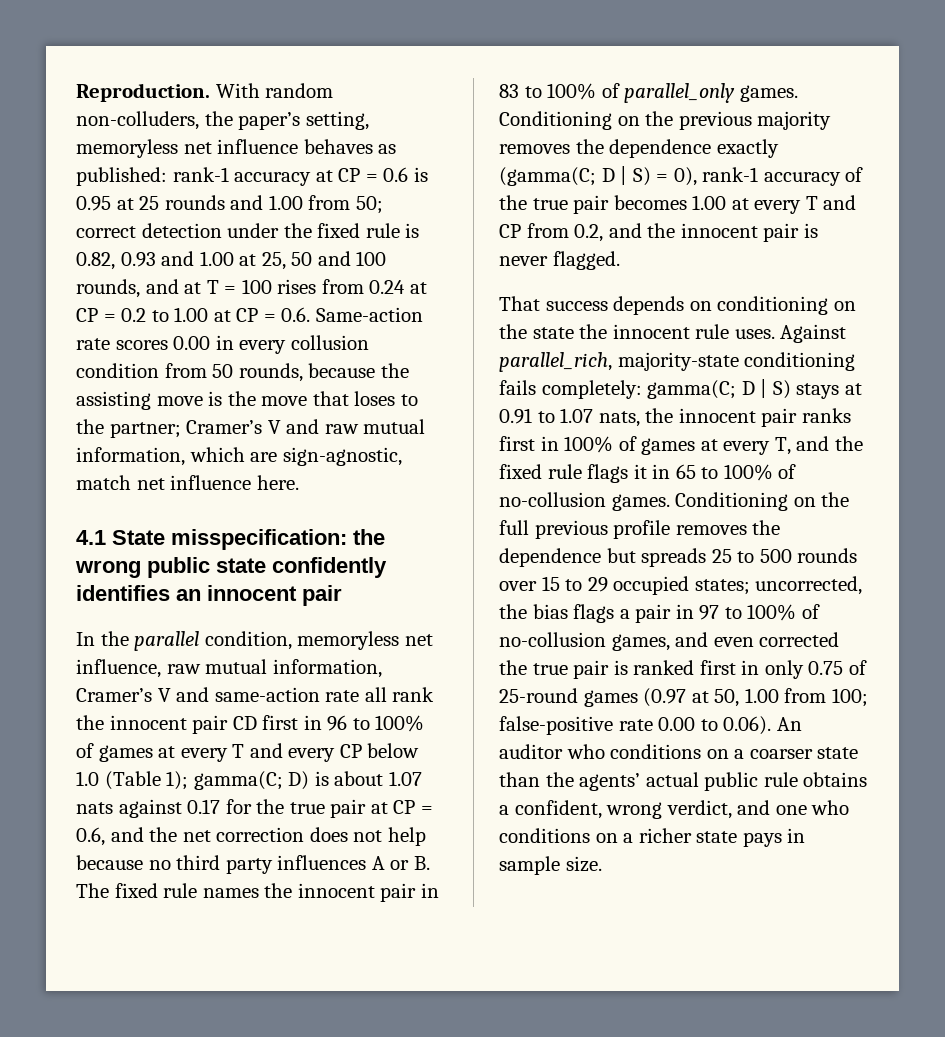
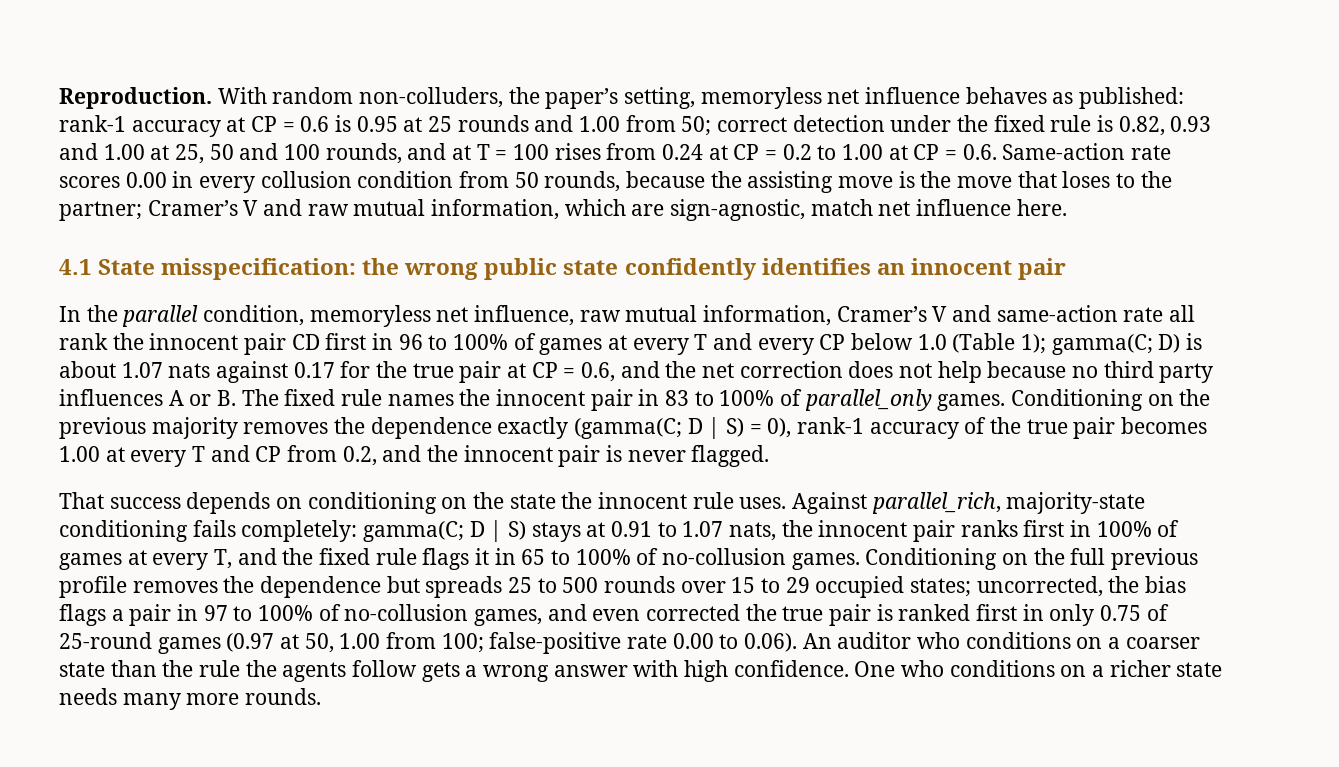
[579,772,868,791] [499,800,807,819] agents’ actual public rule obtains a confident, wrong verdict, and one -> [199,660,896,682] rule the agents follow gets a wrong answer with high confidence. One
[742,828,806,847] [499,856,602,875] pays in sample size. -> [59,688,322,710] needs many more rounds.

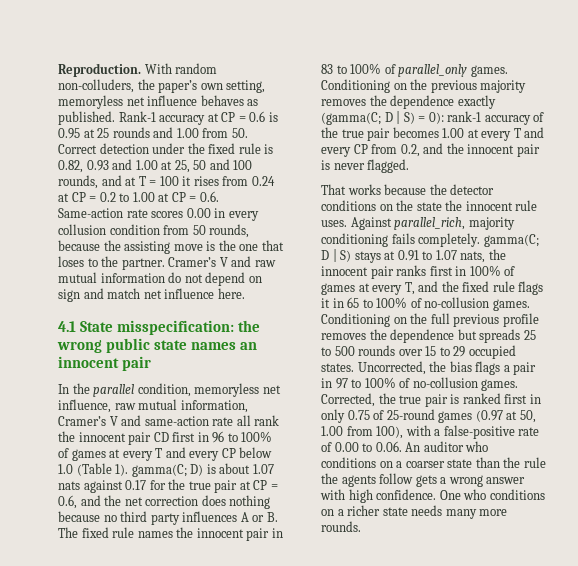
(619, 98) none -> [200,83,223,90] own
[1079,87,1185,109] [59,115,126,132] published: rank-1 -> [58,111,156,125] published. Rank-1
[681,116,788,136] 50; correct -> [231,128,248,138] [58,144,97,154] 50. Correct
(550, 152) none -> [182,176,192,186] it
[957,176,1013,188] move -> [239,244,259,251] one
[59,201,142,221] partner; -> [121,258,165,270] partner.
[431,199,806,221] information, which are sign-agnostic, -> [100,272,262,286] [58,288,104,302] information do not depend on sign and
[624,258,871,280] confidently identifies -> [190,342,236,350] names
[1021,334,1047,354] 1); -> [115,464,129,476] 1).
[899,361,982,383] not help -> [229,495,271,509] nothing
[767,418,792,438] 0), -> [428,112,444,124] 0):
(250, 453) none -> [321,147,351,157] every
[109,492,437,514] success depends on conditioning -> [347,184,495,195] [321,200,376,211] works because the detector conditions
[1006,492,1146,514] majority-state -> [468,217,515,230] majority
[241,520,358,542] completely: -> [418,233,481,247] completely.
[910,576,1103,597] states; uncorrected, -> [321,361,426,375] states. Uncorrected,
[474,604,741,626] games, and even corrected -> [481,379,519,391] [321,393,375,407] games. Corrected,
[441,633,484,653] 100; -> [376,425,441,439] 100), with a
(668, 641) none -> [321,442,332,452] of
[744,633,798,652] 0.06). -> [375,441,402,452] 0.06.

